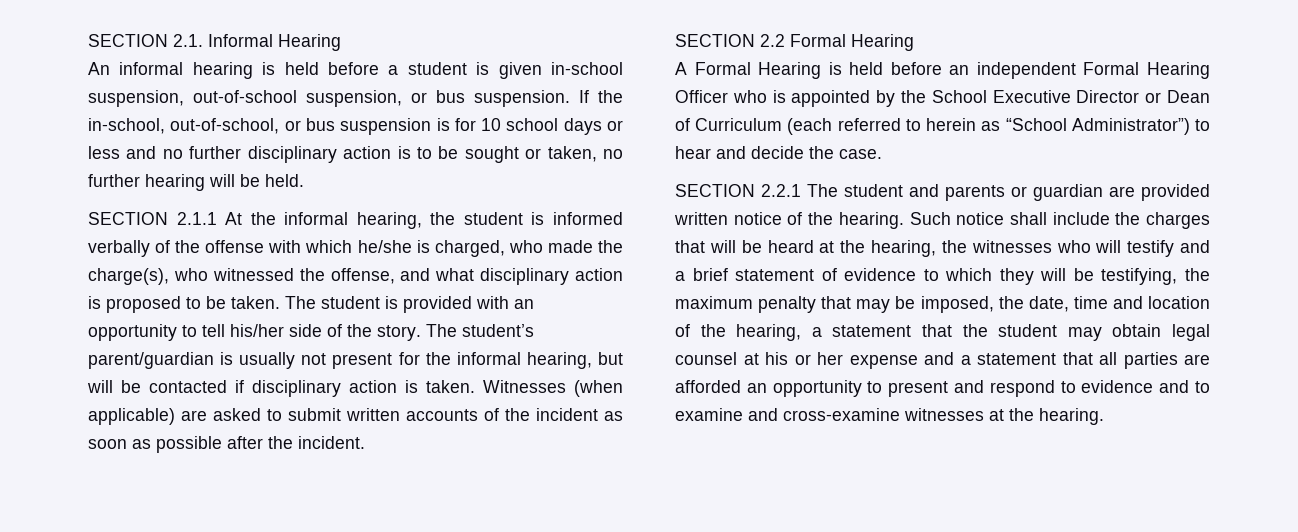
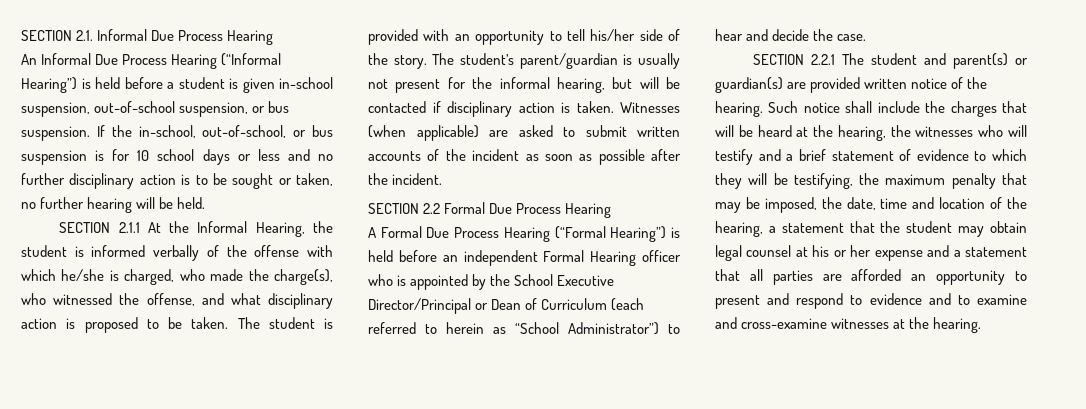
(273, 40) none -> [151,30,224,41] Due Process
[119,62,253,79] informal hearing -> [41,53,282,69] [21,77,77,93] Informal Due Process Hearing (“Informal Hearing”)
[284,212,422,229] informal hearing, -> [197,221,305,237] Informal Hearing,
(846, 40) none -> [489,203,562,214] Due Process
[758,62,822,79] Hearing -> [426,226,667,242] Due Process Hearing (“Formal Hearing”)
[675,90,728,103] Officer -> [642,250,681,262] officer
[1076,90,1140,103] Director -> [368,298,471,314] Director/Principal
[945,184,1103,201] parents or guardian -> [953,53,1028,69] [715,77,783,93] parent(s) or guardian(s)

